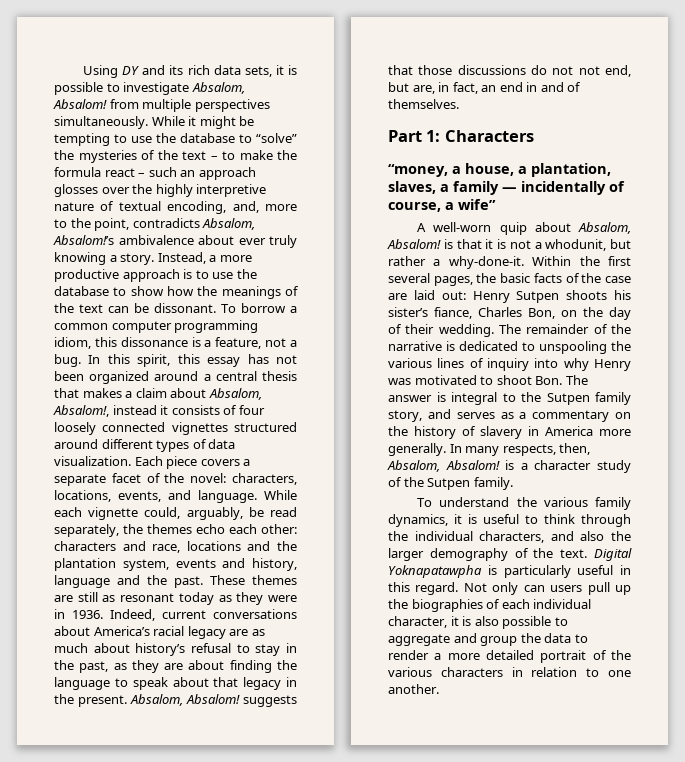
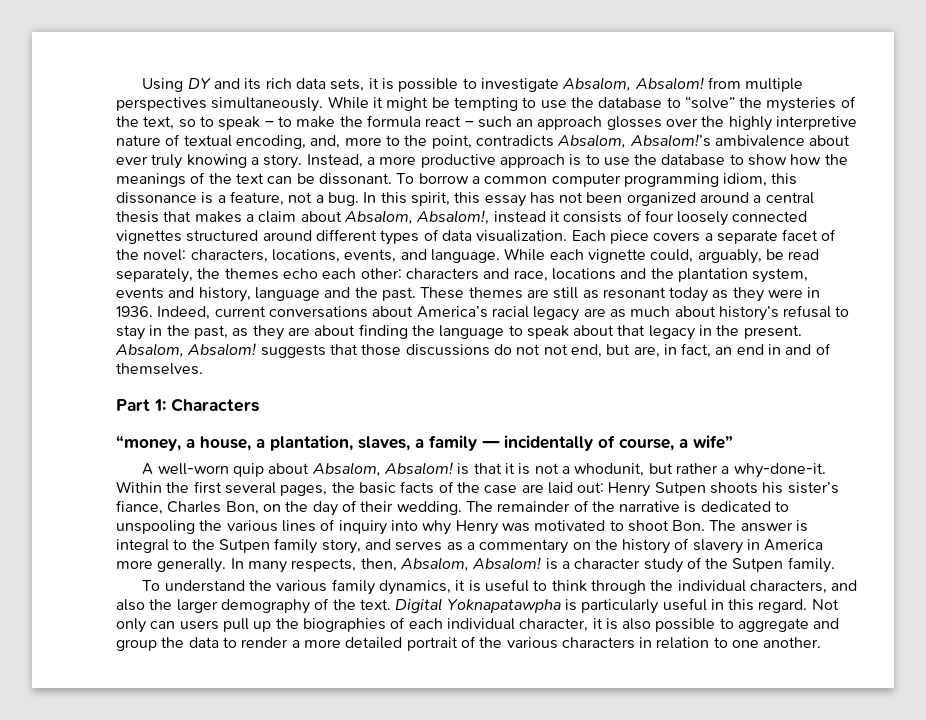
[182,151,206,160] text -> [143,116,261,130] text, so to speak

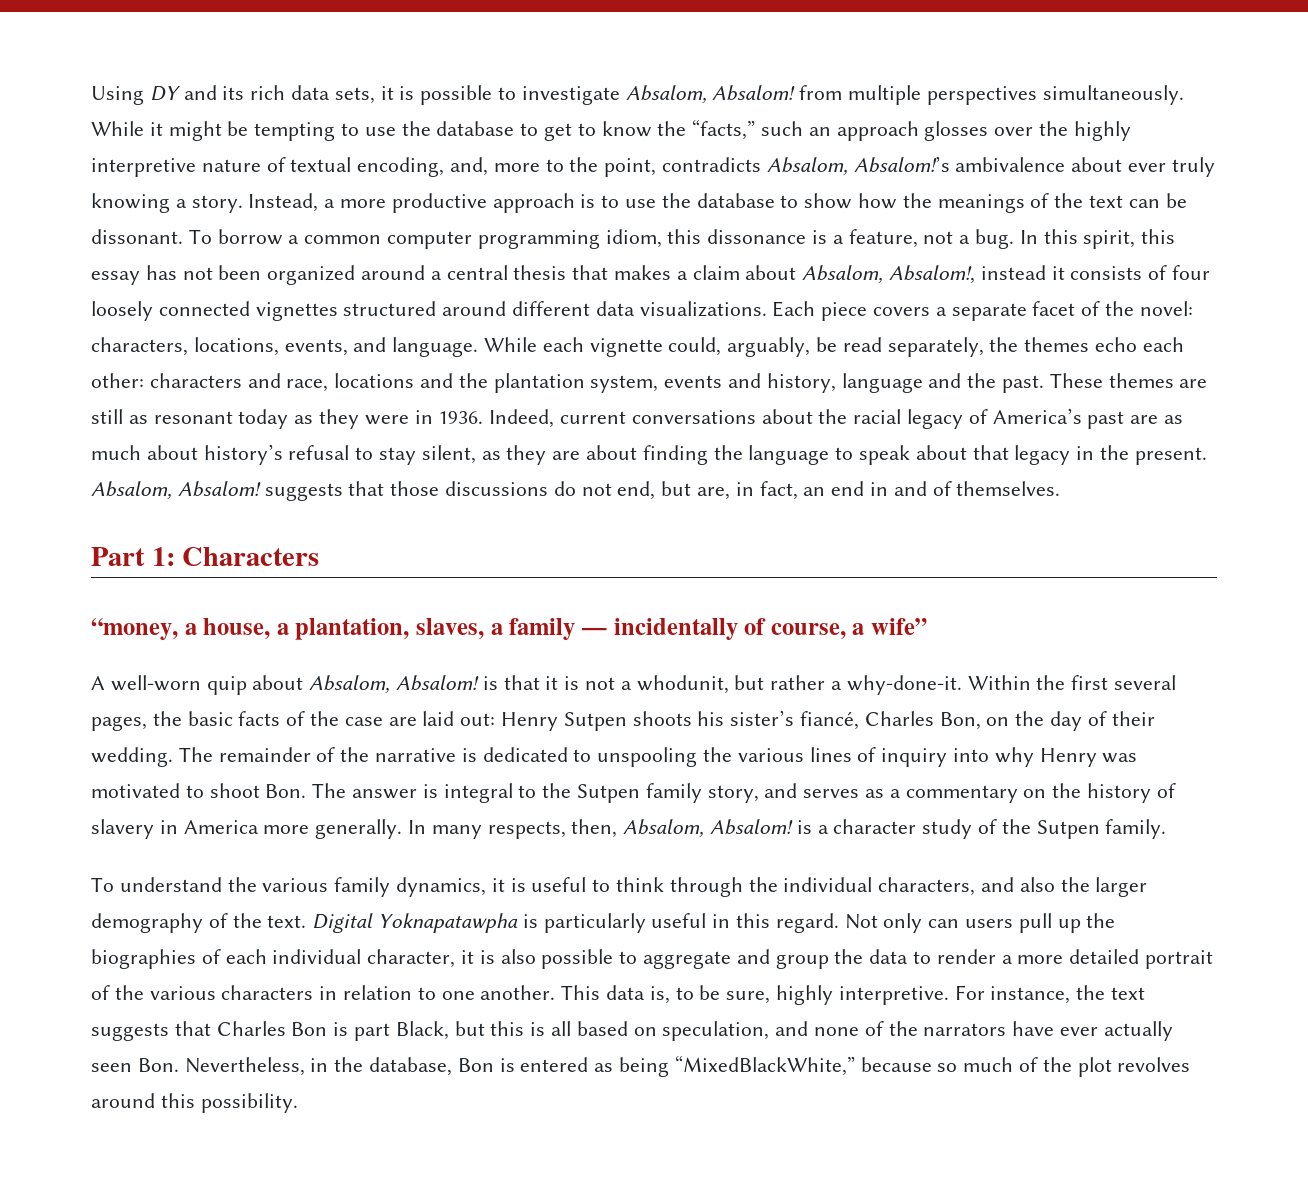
[684,96,856,112] [116,115,474,130] “solve” the mysteries of the text, so to speak – to make the formula react – -> [544,119,756,141] get to know the “facts,”
[380,229,568,245] types of data visualization. -> [595,301,767,317] data visualizations.
[416,306,488,318] America’s -> [818,409,848,424] the
(580, 313) none -> [968,408,1125,429] of America’s past
[149,325,228,339] in the past, -> [421,445,476,464] silent,
[543,344,568,355] not -> (612, 489) none
[116,500,163,515] fiance, -> [800,711,860,730] fiancé,
(822, 642) none -> [561,985,1146,1005] [91,1021,1173,1041] [91,1055,1191,1077] [91,1093,298,1113] This data is, to be sure, highly interpretive. For instance, the text suggests that Charles Bon is part Black, but this is all based on speculation, and none of the narrators have ever actually seen Bon. Nevertheless, in the database, Bon is entered as being “MixedBlackWhite,” because so much of the plot revolves around this possibility.

